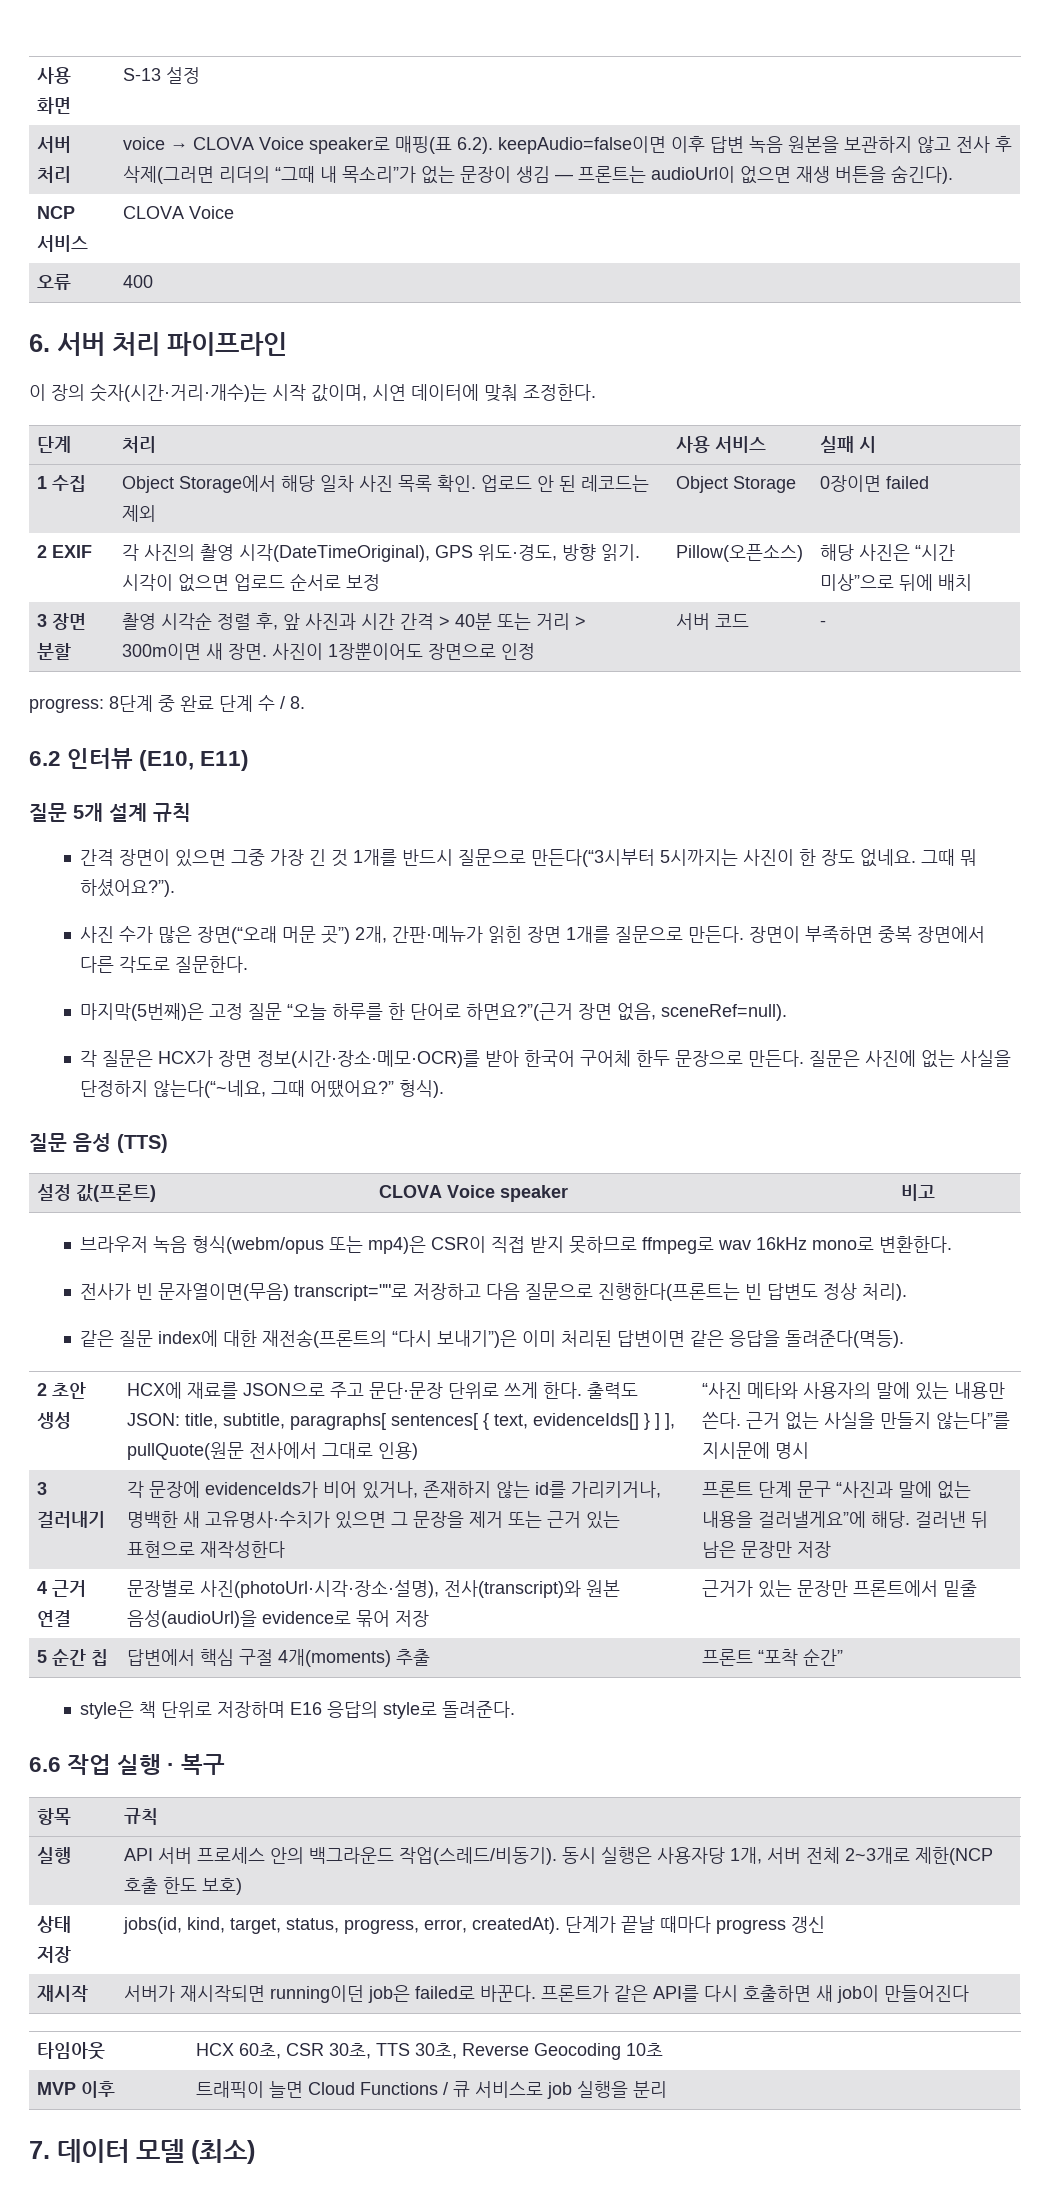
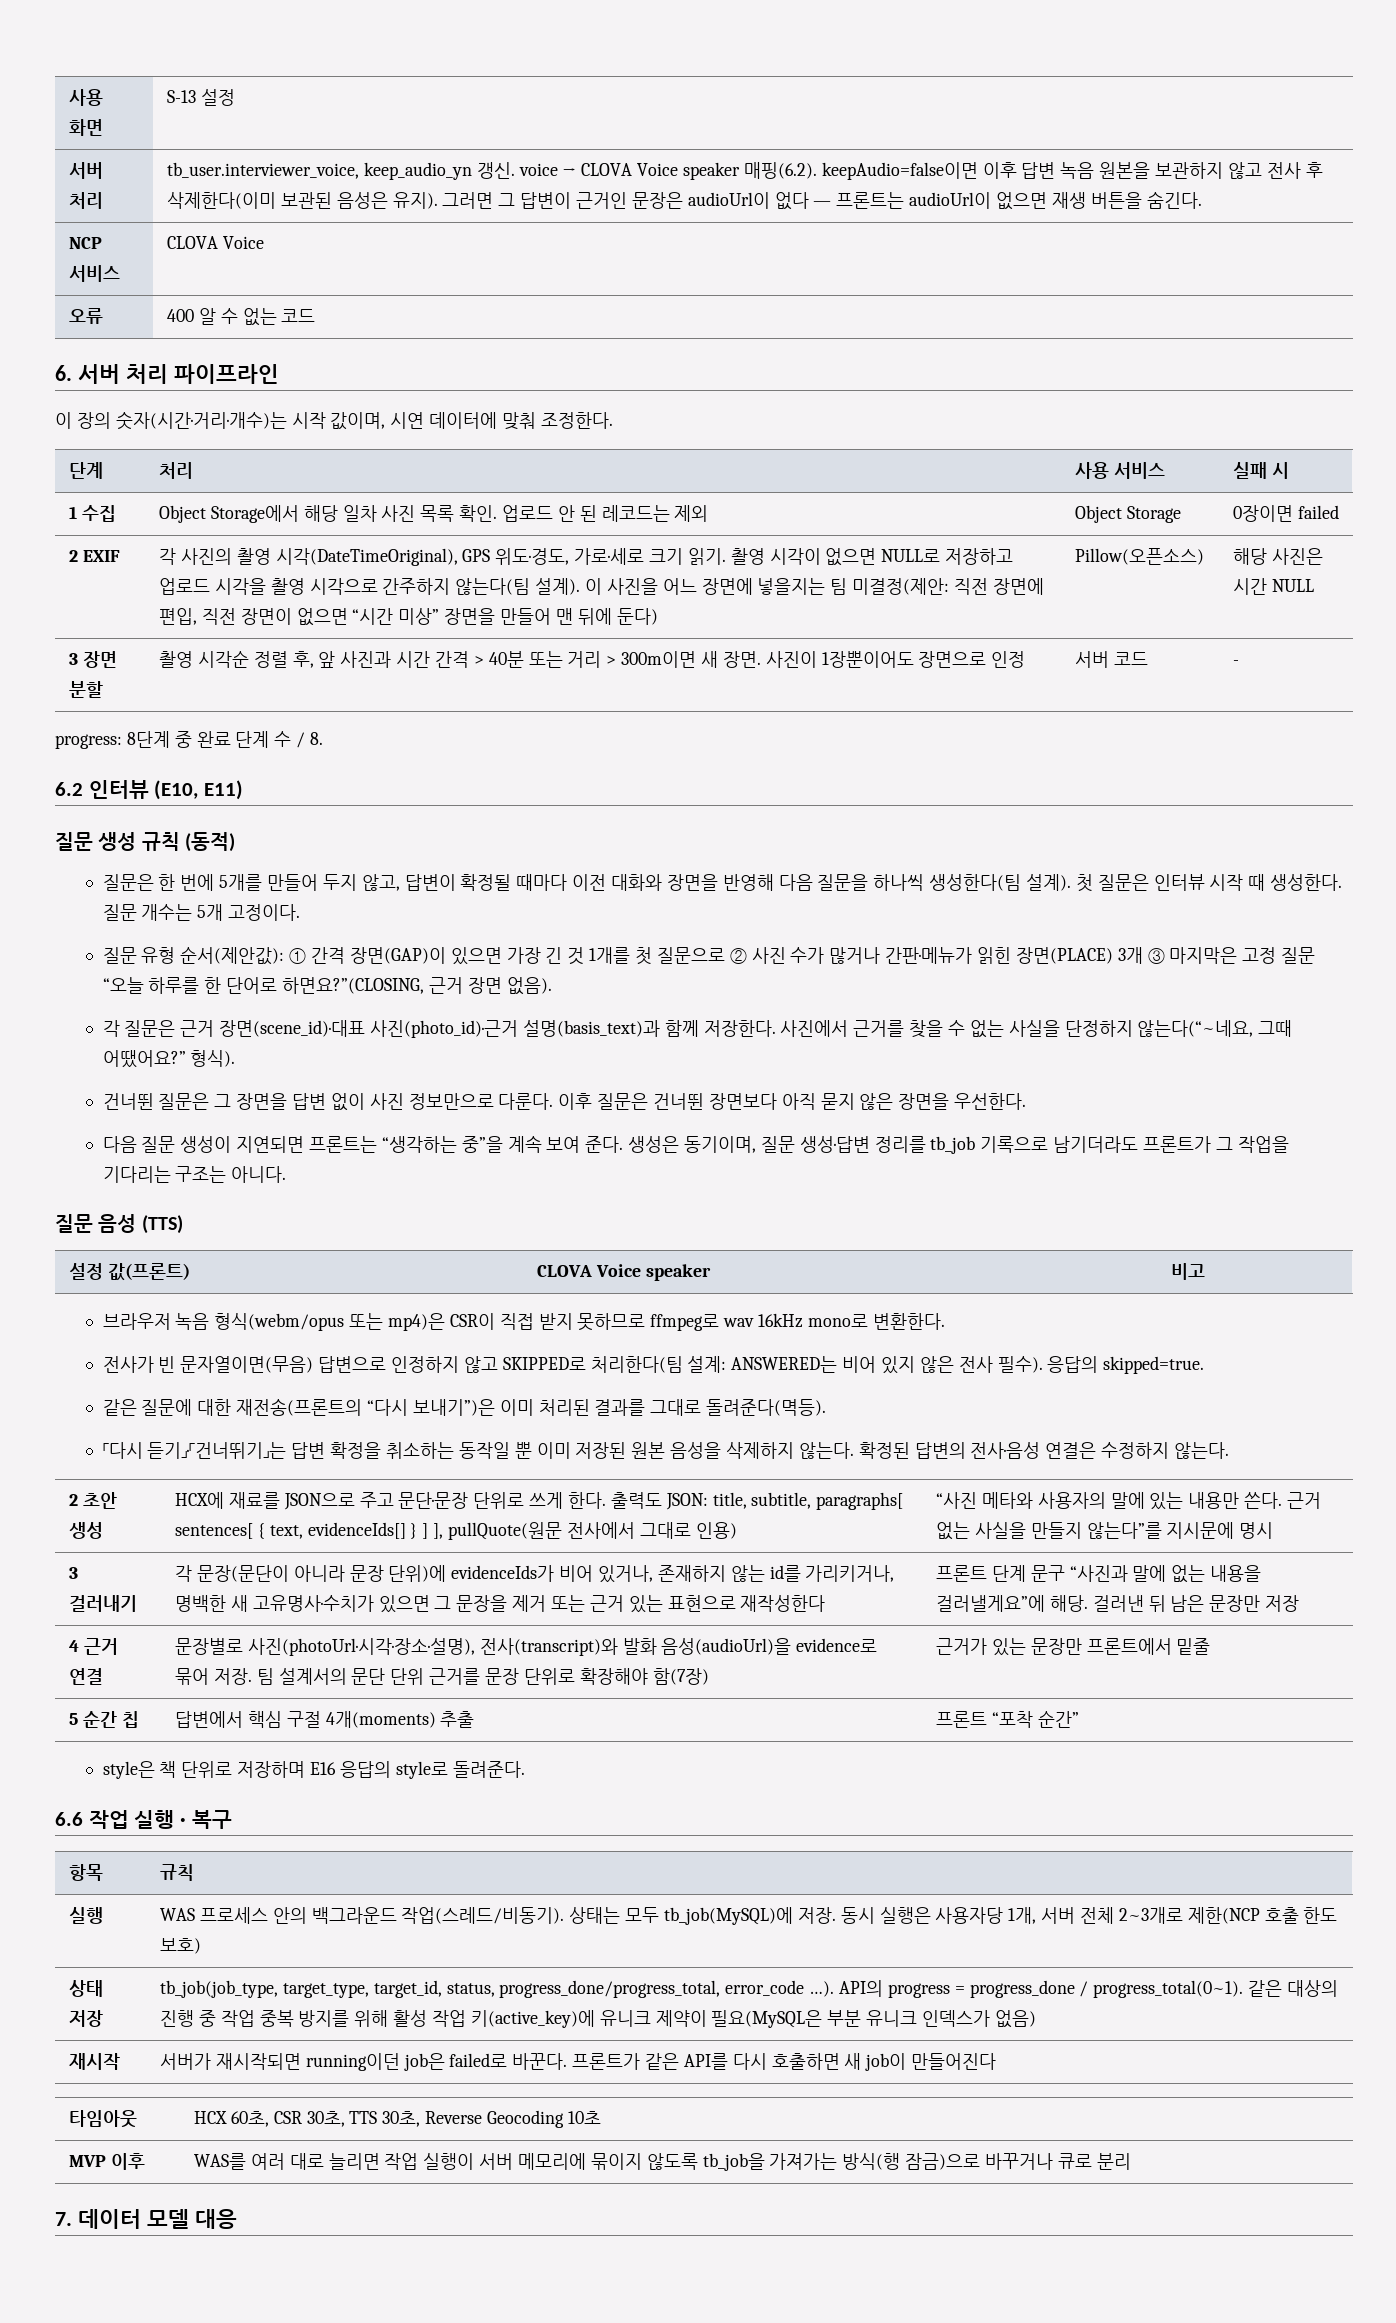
(71, 174) none -> [166,162,515,180] tb_user.interviewer_voice, keep_audio_yn 갱신.
[308,136,493,154] speaker로 매핑(표 6.2). -> [682,162,817,180] speaker 매핑(6.2).
[122,166,550,184] 삭제(그러면 리더의 “그때 내 목소리”가 없는 문장이 생김 -> [166,192,809,210] 삭제한다(이미 보관된 음성은 유지). 그러면 그 답변이 근거인 문장은 audioUrl이 없다
[890,165,953,184] 숨긴다). -> [1146,191,1202,209] 숨긴다.
(153, 281) none -> [198,308,316,326] 알 수 없는 코드
[561,544,640,561] [121,573,380,592] 방향 읽기. 시각이 없으면 업로드 순서로 보정 -> [574,548,1014,566] [158,578,1044,595] [158,608,658,626] 가로·세로 크기 읽기. 촬영 시각이 없으면 NULL로 저장하고 업로드 시각을 촬영 시각으로 간주하지 않는다(팀 설계). 이 사진을 어느 장면에 넣을지는 팀 미결정(제안: 직전 장면에 편입, 직전 장면이 없으면 “시간 미상” 장면을 만들어 맨 뒤에 둔다)
[914,544,955,561] [819,574,972,591] “시간 미상”으로 뒤에 배치 -> [1232,578,1314,595] 시간 NULL
[73,803,191,822] [80,849,978,867] [80,879,176,897] [80,926,986,944] [80,956,249,973] [80,1003,205,1021] 5개 설계 규칙 // 간격 장면이 있으면 그중 가장 긴 것 1개를 반드시 질문으로 만든다(“3시부터 5시까지는 사진이 한 장도 없네요. 그때 뭐 하셨어요?”). // 사진 수가 많은 장면(“오래 머문 곳”) 2개, 간판·메뉴가 읽힌 장면 1개를 질문으로 만든다. 장면이 부족하면 중복 장면에서 다른 각도로 질문한다. // 마지막(5번째)은 -> [98,832,236,852] [102,874,1343,892] [102,904,301,921] [102,946,1238,965] 생성 규칙 (동적) // 질문은 한 번에 5개를 만들어 두지 않고, 답변이 확정될 때마다 이전 대화와 장면을 반영해 다음 질문을 하나씩 생성한다(팀 설계). 첫 질문은 인터뷰 시작 때 생성한다. 질문 개수는 5개 고정이다. // 질문 유형 순서(제안값): ① 간격 장면(GAP)이 있으면 가장 긴 것 1개를 첫 질문으로 ② 사진 수가 많거나 간판·메뉴가 읽힌 장면(PLACE) 3개 ③ 마지막은
[466,1003,788,1021] [80,1050,917,1068] 하면요?”(근거 장면 없음, sceneRef=null). // 각 질문은 HCX가 장면 정보(시간·장소·메모·OCR)를 받아 한국어 구어체 한두 문장으로 만든다. 질문은 사진에 -> [282,977,552,995] [102,1020,966,1038] 하면요?”(CLOSING, 근거 장면 없음). // 각 질문은 근거 장면(scene_id)·대표 사진(photo_id)·근거 설명(basis_text)과 함께 저장한다. 사진에서 근거를 찾을 수
(445, 1089) none -> [102,1093,1027,1111] [102,1135,1289,1154] [102,1166,287,1183] // 건너뛴 질문은 그 장면을 답변 없이 사진 정보만으로 다룬다. 이후 질문은 건너뛴 장면보다 아직 묻지 않은 장면을 우선한다. // 다음 질문 생성이 지연되면 프론트는 “생각하는 중”을 계속 보여 준다. 생성은 동기이며, 질문 생성·답변 정리를 tb_job 기록으로 남기더라도 프론트가 그 작업을 기다리는 구조는 아니다.
[294,1283,908,1301] [80,1330,219,1347] transcript=""로 저장하고 다음 질문으로 진행한다(프론트는 빈 답변도 정상 처리). // 같은 질문 index에 -> [318,1356,1205,1374] [102,1399,193,1416] 답변으로 인정하지 않고 SKIPPED로 처리한다(팀 설계: ANSWERED는 비어 있지 않은 전사 필수). 응답의 skipped=true. // 같은 질문에
[617,1330,905,1348] 답변이면 같은 응답을 돌려준다(멱등). -> [594,1399,827,1416] [102,1442,1230,1459] 결과를 그대로 돌려준다(멱등). // 「다시 듣기」·「건너뛰기」는 답변 확정을 취소하는 동작일 뿐 이미 저장된 원본 음성을 삭제하지 않는다. 확정된 답변의 전사·음성 연결은 수정하지 않는다.
[148,1481,200,1498] 문장에 -> [196,1565,447,1582] 문장(문단이 아니라 문장 단위)에
[585,1580,620,1597] 원본 -> [622,1638,657,1655] 발화
[394,1610,429,1627] 저장 -> [213,1668,709,1685] 저장. 팀 설계서의 문단 단위 근거를 문장 단위로 확장해야 함(7장)
[123,1847,192,1864] API 서버 -> [159,1908,195,1921] WAS
(557, 1856) none -> [569,1907,836,1925] 상태는 모두 tb_job(MySQL)에 저장.
[122,1916,825,1934] jobs(id, kind, target, status, progress, error, createdAt). 단계가 끝날 때마다 progress 갱신 -> [159,1980,1338,1998] [159,2010,1036,2028] tb_job(job_type, target_type, target_id, status, progress_done/progress_total, error_code …). API의 progress = progress_done / progress_total(0~1). 같은 대상의 진행 중 작업 중복 방지를 위해 활성 작업 키(active_key)에 유니크 제약이 필요(MySQL은 부분 유니크 인덱스가 없음)
[195,2081,628,2099] 트래픽이 늘면 Cloud Functions / 큐 서비스로 job 실행을 -> [193,2153,1092,2171] WAS를 여러 대로 늘리면 작업 실행이 서버 메모리에 묶이지 않도록 tb_job을 가져가는 방식(행 잠금)으로 바꾸거나 큐로
[191,2139,255,2164] (최소) -> [194,2209,237,2229] 대응

